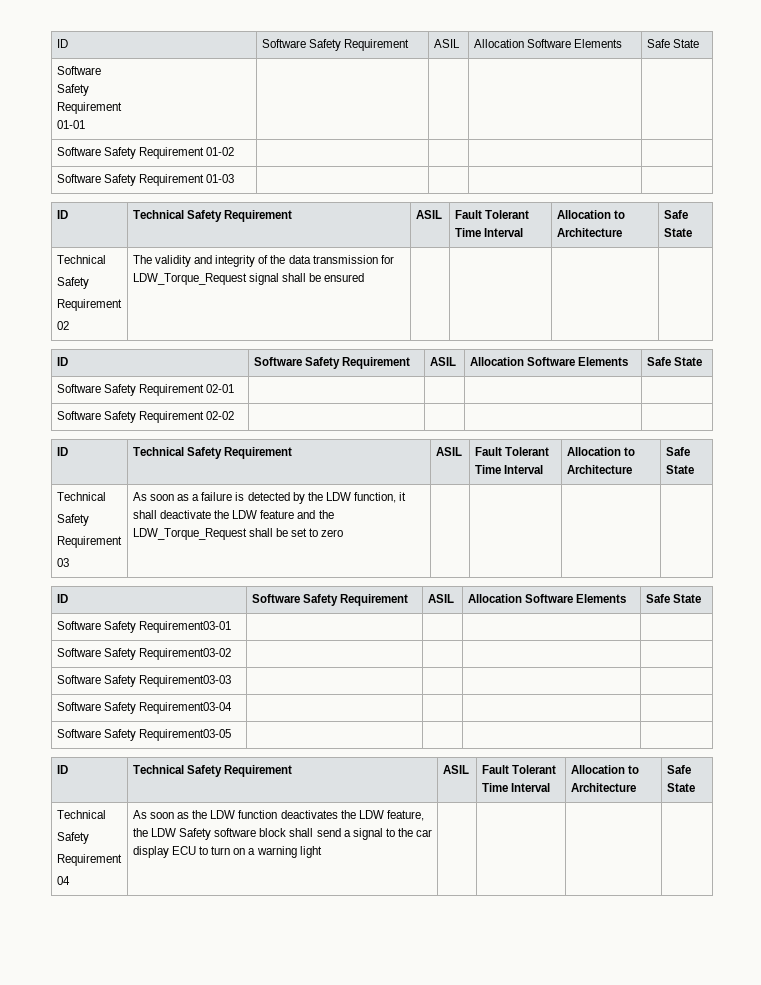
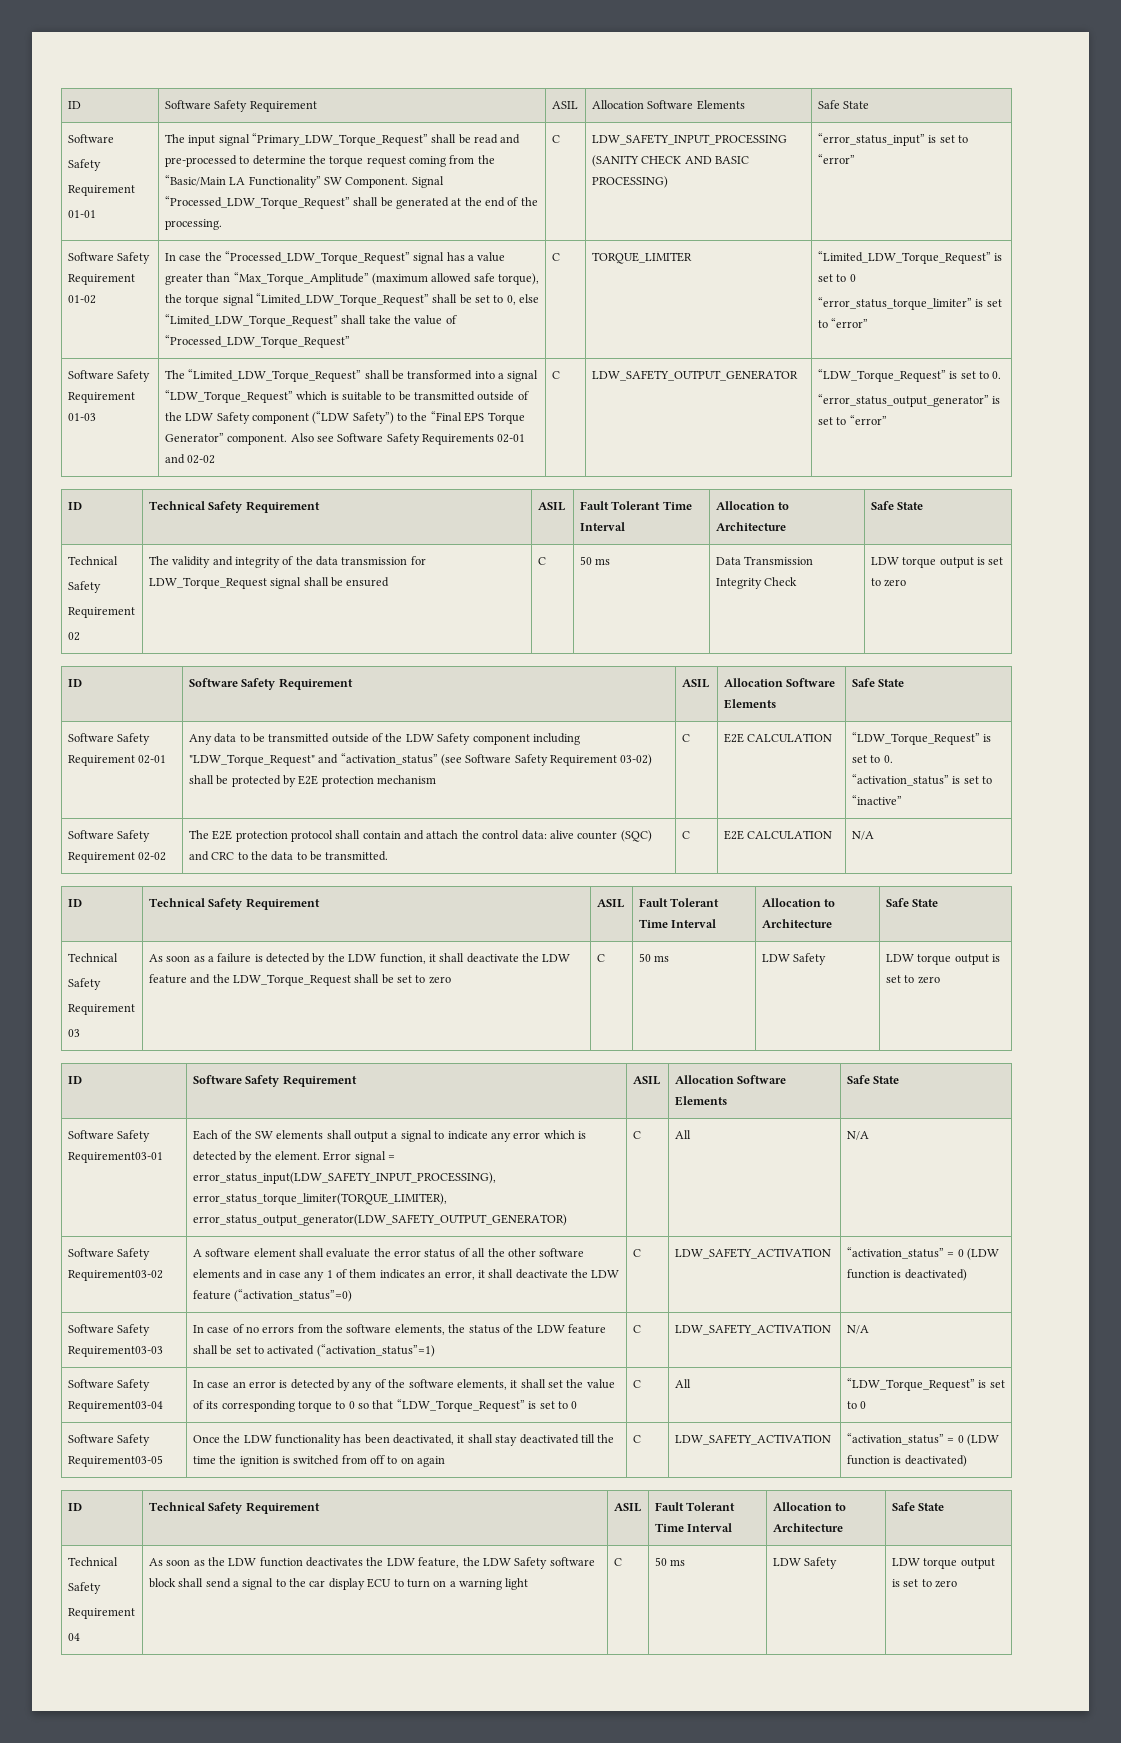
[56,147,235,159] [56,174,235,186] | | | // Software Safety Requirement 01-02 | | | | // Software Safety Requirement 01-03 | | | | -> [164,133,521,146] [164,155,495,167] [164,175,444,188] [164,196,538,209] [164,219,222,230] [551,135,560,143] [591,134,787,145] [591,155,749,167] [591,176,668,188] [817,133,968,146] [817,154,855,164] [67,252,151,264] [67,274,135,285] [67,295,96,304] [164,251,506,264] [164,272,539,285] [164,293,540,306] [164,314,457,327] [164,335,350,348] [551,253,560,261] [591,252,692,264] [817,251,1003,264] [817,274,856,282] [817,297,1002,310] [817,318,869,328] [67,370,151,382] [67,392,135,403] [67,413,96,421] [164,369,539,382] [164,390,529,403] [164,411,525,424] [164,433,526,445] [164,454,216,464] [551,371,560,379] [591,370,798,381] [817,369,1002,382] [817,394,1001,407] [817,415,887,425] The input signal “Primary_LDW_Torque_Request” shall be read and pre-processed to determine the torque request coming from the “Basic/Main LA Functionality” SW Component. Signal “Processed_LDW_Torque_Request” shall be generated at the end of the processing. | C | LDW_SAFETY_INPUT_PROCESSING (SANITY CHECK AND BASIC PROCESSING) | “error_status_input” is set to “error” // Software Safety Requirement 01-02 | In case the “Processed_LDW_Torque_Request” signal has a value greater than “Max_Torque_Amplitude” (maximum allowed safe torque), the torque signal “Limited_LDW_Torque_Request” shall be set to 0, else “Limited_LDW_Torque_Request” shall take the value of “Processed_LDW_Torque_Request” | C | TORQUE_LIMITER | “Limited_LDW_Torque_Request” is set to 0 // “error_status_torque_limiter” is set to “error” // Software Safety Requirement 01-03 | The “Limited_LDW_Torque_Request” shall be transformed into a signal “LDW_Torque_Request” which is suitable to be transmitted outside of the LDW Safety component (“LDW Safety”) to the “Final EPS Torque Generator” component. Also see Software Safety Requirements 02-01 and 02-02 | C | LDW_SAFETY_OUTPUT_GENERATOR | “LDW_Torque_Request” is set to 0. // “error_status_output_generator” is set to “error”
(365, 277) | | | -> [537,557,546,565] [579,556,611,565] [715,556,814,565] [715,577,798,589] [870,557,1004,568] [870,578,907,587] C | 50 ms | Data Transmission Integrity Check | LDW torque output is set to zero
[56,411,235,423] | | | // Software Safety Requirement 02-02 | | | | -> [188,733,580,745] [188,753,653,766] [188,775,436,787] [681,734,690,742] [723,733,833,743] [851,732,992,745] [851,755,893,763] [851,774,992,786] [851,795,902,805] [67,830,151,842] [67,852,167,863] [188,830,652,842] [188,851,389,861] [681,831,690,839] [723,830,833,840] [851,831,874,840] Any data to be transmitted outside of the LDW Safety component including "LDW_Torque_Request" and “activation_status” (see Software Safety Requirement 03-02) shall be protected by E2E protection mechanism | C | E2E CALCULATION | “LDW_Torque_Request” is set to 0. // “activation_status” is set to “inactive” // Software Safety Requirement 02-02 | The E2E protection protocol shall contain and attach the control data: alive counter (SQC) and CRC to the data to be transmitted. | C | E2E CALCULATION | N/A
(344, 533) | | | -> [596,954,605,962] [638,953,670,962] [761,953,827,965] [885,954,1000,965] [885,975,940,984] C | 50 ms | LDW Safety | LDW torque output is set to zero
[56,648,232,660] [56,675,232,687] [56,702,233,714] [56,729,232,741] | | | // Software Safety Requirement03-02 | | | | // Software Safety Requirement03-03 | | | | // Software Safety Requirement03-04 | | | | // Software Safety Requirement03-05 | | | | -> [192,1130,586,1142] [192,1151,395,1163] [192,1172,496,1184] [192,1193,447,1205] [192,1214,567,1226] [632,1131,641,1139] [674,1130,691,1139] [846,1131,869,1140] [67,1248,151,1260] [67,1270,163,1281] [192,1248,585,1258] [192,1269,620,1281] [192,1289,353,1302] [632,1249,641,1257] [674,1248,831,1259] [846,1247,999,1260] [846,1269,967,1281] [67,1324,151,1336] [67,1346,163,1357] [192,1324,606,1335] [192,1344,435,1357] [632,1325,641,1333] [674,1324,831,1335] [846,1325,869,1334] [67,1379,151,1391] [67,1401,163,1412] [192,1379,615,1391] [192,1399,578,1412] [632,1380,641,1388] [674,1379,691,1388] [846,1378,1005,1391] [846,1401,867,1409] [67,1434,151,1446] [67,1455,163,1467] [192,1434,615,1446] [192,1455,446,1467] [632,1435,641,1443] [674,1434,831,1445] [846,1433,999,1446] [846,1455,967,1467] Each of the SW elements shall output a signal to indicate any error which is detected by the element. Error signal = error_status_input(LDW_SAFETY_INPUT_PROCESSING), error_status_torque_limiter(TORQUE_LIMITER), error_status_output_generator(LDW_SAFETY_OUTPUT_GENERATOR) | C | All | N/A // Software Safety Requirement03-02 | A software element shall evaluate the error status of all the other software elements and in case any 1 of them indicates an error, it shall deactivate the LDW feature (“activation_status”=0) | C | LDW_SAFETY_ACTIVATION | “activation_status” = 0 (LDW function is deactivated) // Software Safety Requirement03-03 | In case of no errors from the software elements, the status of the LDW feature shall be set to activated (“activation_status”=1) | C | LDW_SAFETY_ACTIVATION | N/A // Software Safety Requirement03-04 | In case an error is detected by any of the software elements, it shall set the value of its corresponding torque to 0 so that “LDW_Torque_Request” is set to 0 | C | All | “LDW_Torque_Request” is set to 0 // Software Safety Requirement03-05 | Once the LDW functionality has been deactivated, it shall stay deactivated till the time the ignition is switched from off to on again | C | LDW_SAFETY_ACTIVATION | “activation_status” = 0 (LDW function is deactivated)
(322, 852) | | | -> [613,1558,622,1566] [654,1557,686,1566] [772,1557,838,1569] [891,1558,995,1569] [891,1579,957,1588] C | 50 ms | LDW Safety | LDW torque output is set to zero

